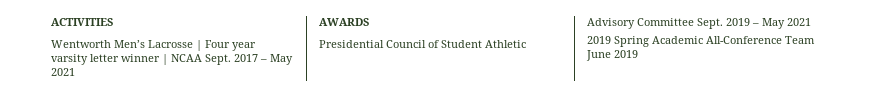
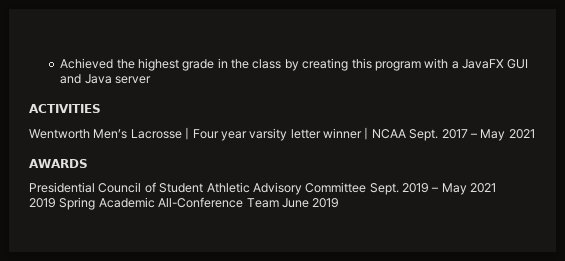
(51, 22) none -> [60,58,529,71] [60,74,151,84] Achieved the highest grade in the class by creating this program with a JavaFX GUI and Java server //

